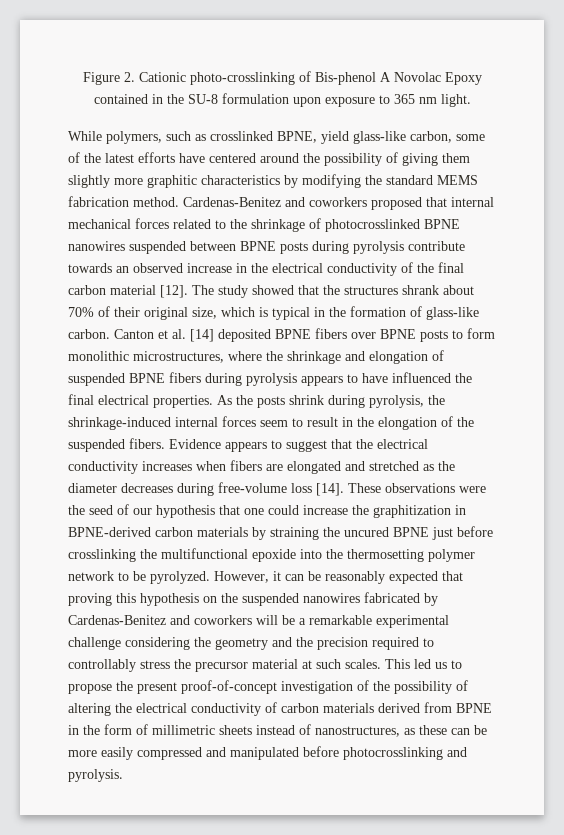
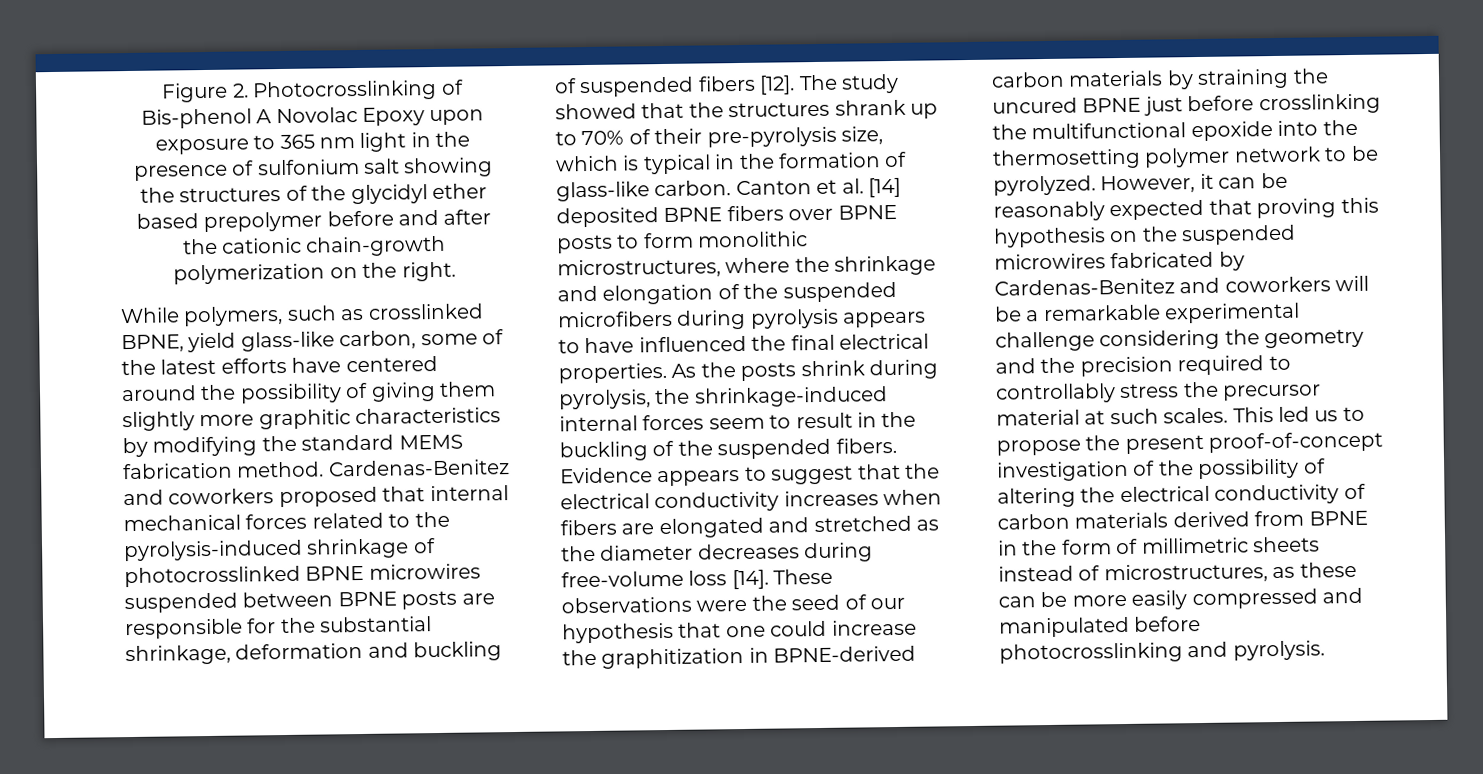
[138,72,295,85] Cationic photo-crosslinking -> [252,79,438,102] Photocrosslinking
[93,93,289,104] contained in the SU-8 formulation -> (425, 116) none
[440,94,471,107] light. -> [359,131,471,152] [133,157,494,181] [140,183,487,205] [135,209,492,233] [182,235,447,257] [173,261,456,285] light in the presence of sulfonium salt showing the structures of the glycidyl ether based prepolymer before and after the cationic chain-growth polymerization on the right.
(247, 224) none -> [123,539,303,562] pyrolysis-induced
[68,241,125,251] nanowires -> [368,563,481,580] microwires
[312,241,465,254] [68,262,464,276] [68,285,156,295] during pyrolysis contribute towards an observed increase in the electrical conductivity of the final carbon material -> [461,593,495,605] [124,616,433,640] [125,641,503,666] [554,75,756,98] are responsible for the substantial shrinkage, deformation and buckling of suspended fibers
[443,285,474,295] about -> [910,103,938,119] [555,131,577,146] up to
[144,307,188,320] original -> [706,126,837,148] pre-pyrolysis
[68,372,201,386] suspended BPNE fibers -> [743,281,897,303] [558,310,673,328] the suspended microfibers
[378,417,437,430] elongation -> [559,441,648,462] buckling
[303,593,360,603] nanowires -> [994,253,1106,270] microwires
[315,726,400,737] nanostructures, -> [1103,563,1268,584] microstructures,

